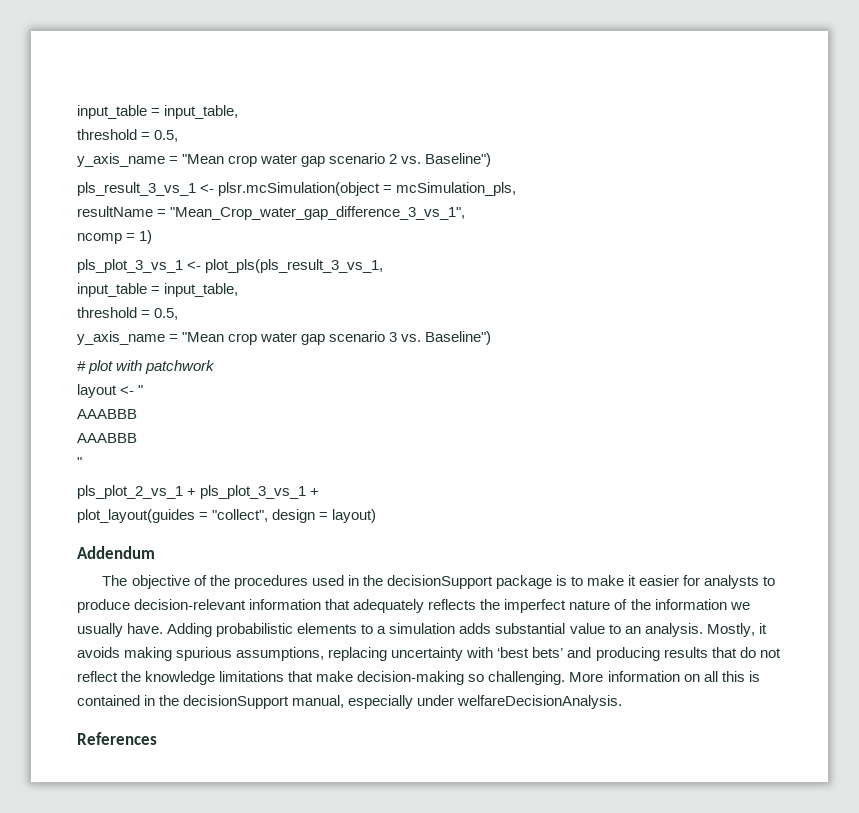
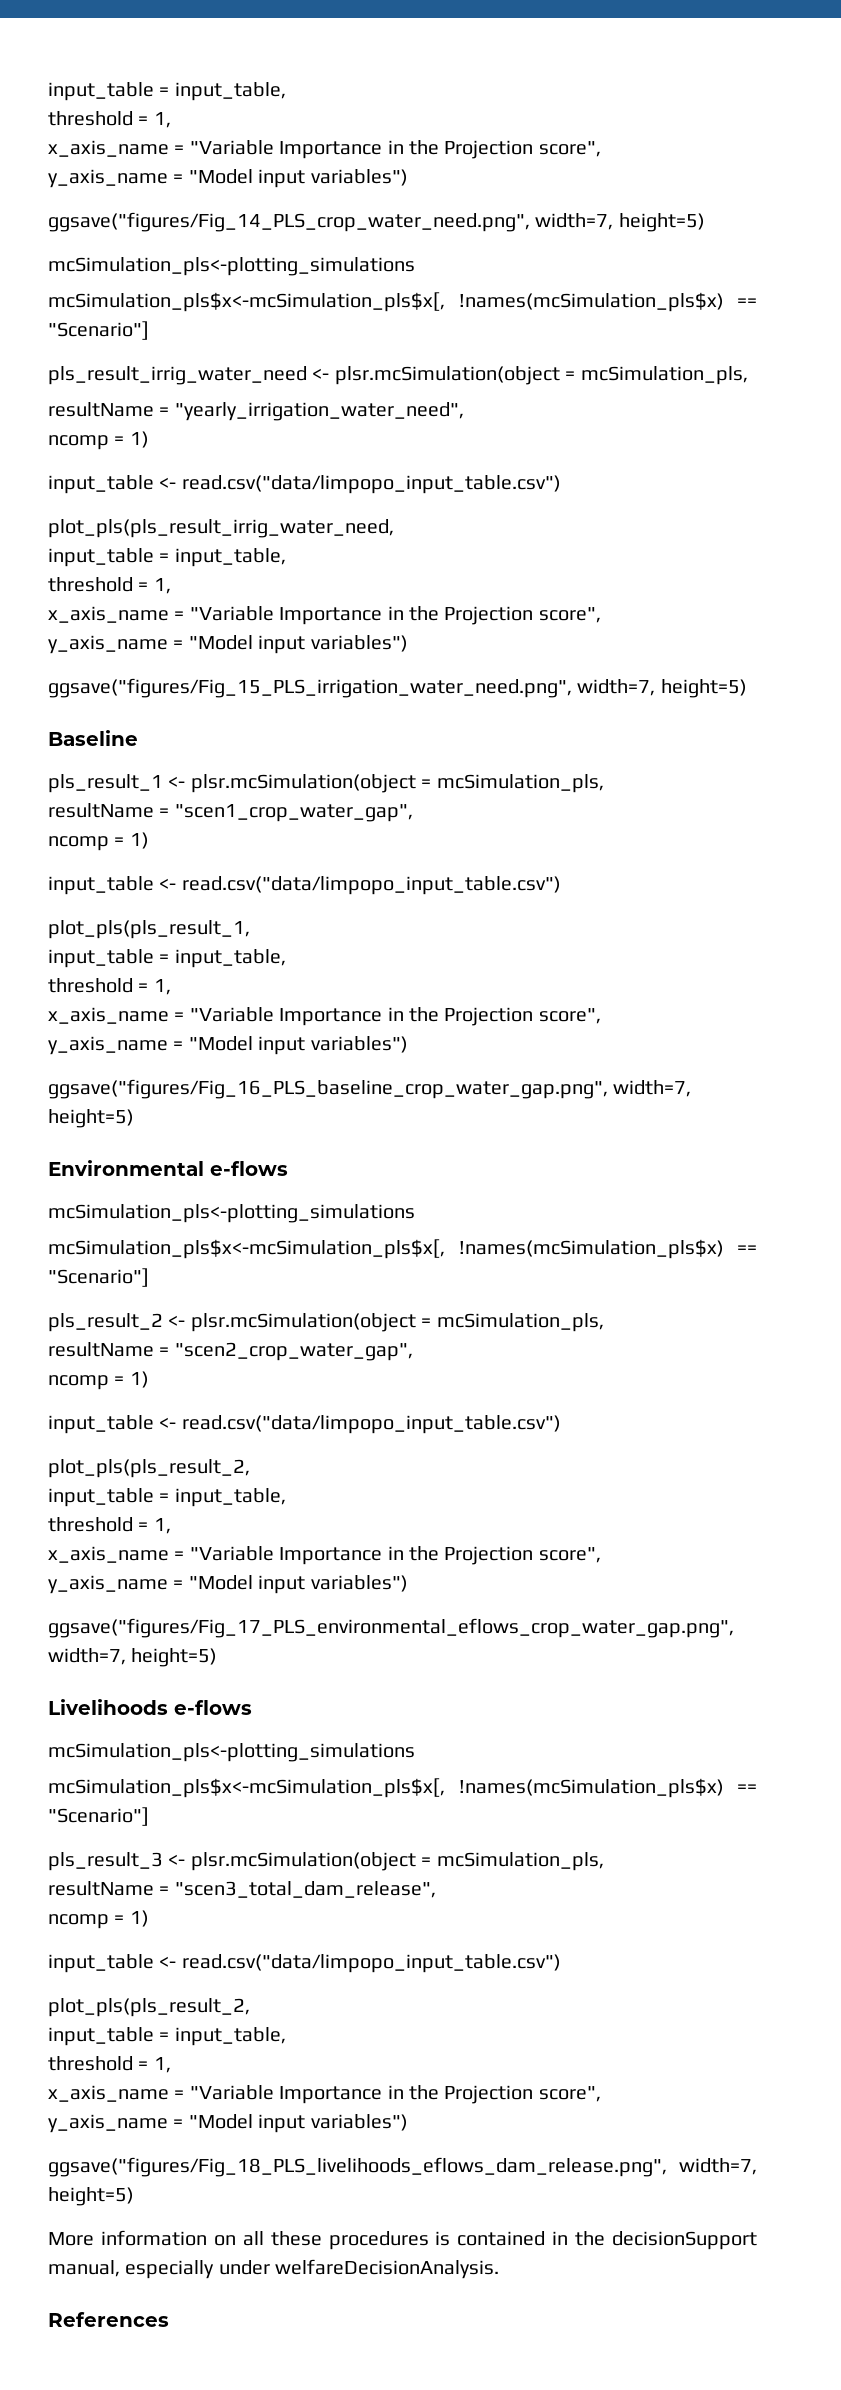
[77,105,239,119] [77,129,179,142] [77,153,492,167] [77,182,517,196] [77,206,466,220] [77,230,153,244] [77,259,384,273] [77,283,239,297] [77,307,179,320] [77,331,492,345] [77,360,216,374] [77,384,144,398] [77,409,137,419] [77,433,137,443] [77,457,82,467] [77,485,320,499] [77,509,377,523] [77,546,155,559] [102,575,776,589] [77,599,750,613] [77,623,767,637] [77,647,781,661] [77,671,566,685] input_table = input_table, // threshold = 0.5, // y_axis_name = "Mean crop water gap scenario 2 vs. Baseline") // pls_result_3_vs_1 <- plsr.mcSimulation(object = mcSimulation_pls, // resultName = "Mean_Crop_water_gap_difference_3_vs_1", // ncomp = 1) // pls_plot_3_vs_1 <- plot_pls(pls_result_3_vs_1, // input_table = input_table, // threshold = 0.5, // y_axis_name = "Mean crop water gap scenario 3 vs. Baseline") // # plot with patchwork // layout <- " // AAABBB // AAABBB // " // pls_plot_2_vs_1 + pls_plot_3_vs_1 + // plot_layout(guides = "collect", design = layout) // Addendum // The objective of the procedures used in the decisionSupport package is to make it easier for analysts to produce decision-relevant information that adequately reflects the imperfect nature of the information we usually have. Adding probabilistic elements to a simulation adds substantial value to an analysis. Mostly, it avoids making spurious assumptions, replacing uncertainty with ‘best bets’ and producing results that do not reflect the knowledge limitations that make decision-making so challenging. -> [48,82,286,101] [48,111,171,128] [48,140,601,159] [48,169,408,188] [48,212,705,232] [48,257,415,276] [48,292,757,312] [48,321,149,340] [48,366,748,385] [48,402,464,421] [48,431,149,450] [48,475,561,494] [48,519,394,538] [48,548,286,567] [48,577,171,594] [48,606,601,625] [48,635,408,654] [48,678,747,698] [48,730,138,746] [48,774,604,793] [48,803,413,822] [48,832,149,851] [48,876,561,895] [48,920,250,939] [48,949,286,968] [48,978,171,995] [48,1007,601,1026] [48,1036,408,1055] [48,1079,692,1099] [48,1109,134,1128] [48,1160,288,1176] [48,1204,415,1223] [48,1239,757,1259] [48,1268,149,1287] [48,1313,604,1332] [48,1342,413,1361] [48,1371,149,1390] [48,1415,561,1434] [48,1459,250,1478] [48,1488,286,1507] [48,1517,171,1534] [48,1546,601,1565] [48,1575,408,1594] [48,1618,734,1638] [48,1648,218,1667] [48,1699,252,1715] [48,1743,415,1762] [48,1778,757,1798] [48,1807,149,1826] [48,1852,604,1871] [48,1881,436,1898] [48,1910,149,1929] [48,1954,561,1973] [48,1998,250,2017] [48,2027,286,2046] [48,2056,171,2073] [48,2085,601,2104] [48,2114,408,2133] [48,2157,757,2177] [48,2187,134,2206] input_table = input_table, // threshold = 1, // x_axis_name = "Variable Importance in the Projection score", // y_axis_name = "Model input variables") // ggsave("figures/Fig_14_PLS_crop_water_need.png", width=7, height=5) // mcSimulation_pls<-plotting_simulations // mcSimulation_pls$x<-mcSimulation_pls$x[, !names(mcSimulation_pls$x) == "Scenario"] // pls_result_irrig_water_need <- plsr.mcSimulation(object = mcSimulation_pls, // resultName = "yearly_irrigation_water_need", // ncomp = 1) // input_table <- read.csv("data/limpopo_input_table.csv") // plot_pls(pls_result_irrig_water_need, // input_table = input_table, // threshold = 1, // x_axis_name = "Variable Importance in the Projection score", // y_axis_name = "Model input variables") // ggsave("figures/Fig_15_PLS_irrigation_water_need.png", width=7, height=5) // Baseline // pls_result_1 <- plsr.mcSimulation(object = mcSimulation_pls, // resultName = "scen1_crop_water_gap", // ncomp = 1) // input_table <- read.csv("data/limpopo_input_table.csv") // plot_pls(pls_result_1, // input_table = input_table, // threshold = 1, // x_axis_name = "Variable Importance in the Projection score", // y_axis_name = "Model input variables") // ggsave("figures/Fig_16_PLS_baseline_crop_water_gap.png", width=7, height=5) // Environmental e-flows // mcSimulation_pls<-plotting_simulations // mcSimulation_pls$x<-mcSimulation_pls$x[, !names(mcSimulation_pls$x) == "Scenario"] // pls_result_2 <- plsr.mcSimulation(object = mcSimulation_pls, // resultName = "scen2_crop_water_gap", // ncomp = 1) // input_table <- read.csv("data/limpopo_input_table.csv") // plot_pls(pls_result_2, // input_table = input_table, // threshold = 1, // x_axis_name = "Variable Importance in the Projection score", // y_axis_name = "Model input variables") // ggsave("figures/Fig_17_PLS_environmental_eflows_crop_water_gap.png", width=7, height=5) // Livelihoods e-flows // mcSimulation_pls<-plotting_simulations // mcSimulation_pls$x<-mcSimulation_pls$x[, !names(mcSimulation_pls$x) == "Scenario"] // pls_result_3 <- plsr.mcSimulation(object = mcSimulation_pls, // resultName = "scen3_total_dam_release", // ncomp = 1) // input_table <- read.csv("data/limpopo_input_table.csv") // plot_pls(pls_result_2, // input_table = input_table, // threshold = 1, // x_axis_name = "Variable Importance in the Projection score", // y_axis_name = "Model input variables") // ggsave("figures/Fig_18_PLS_livelihoods_eflows_dam_release.png", width=7, height=5) //
[721,671,745,682] this -> [270,2231,429,2250] these procedures

